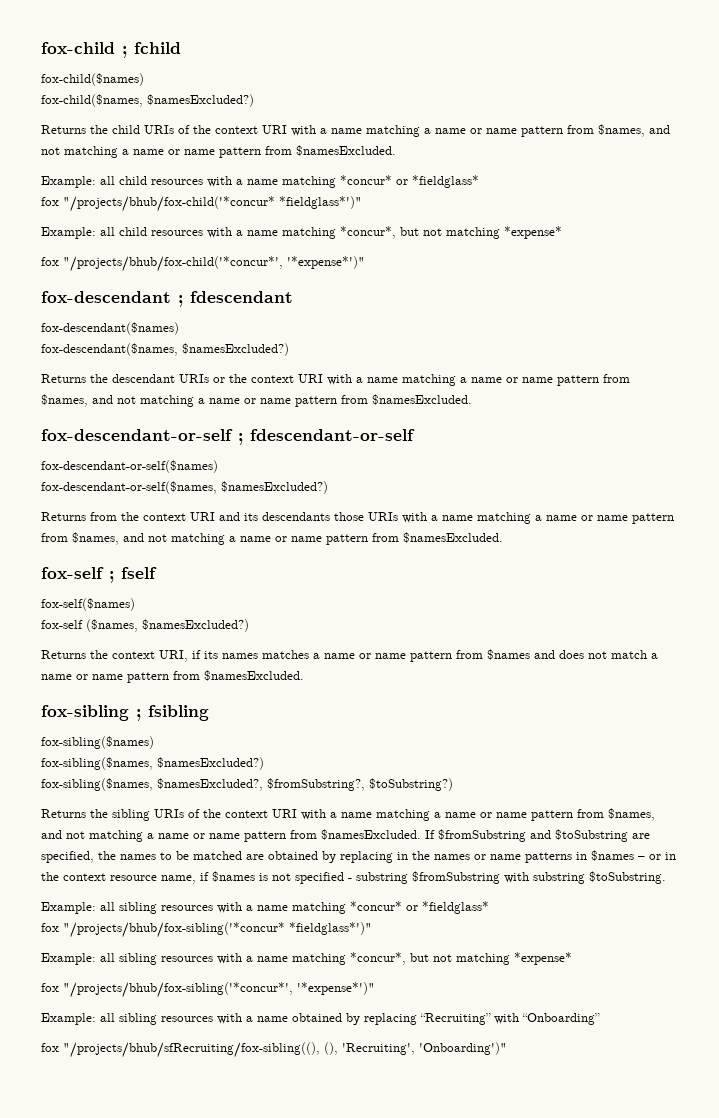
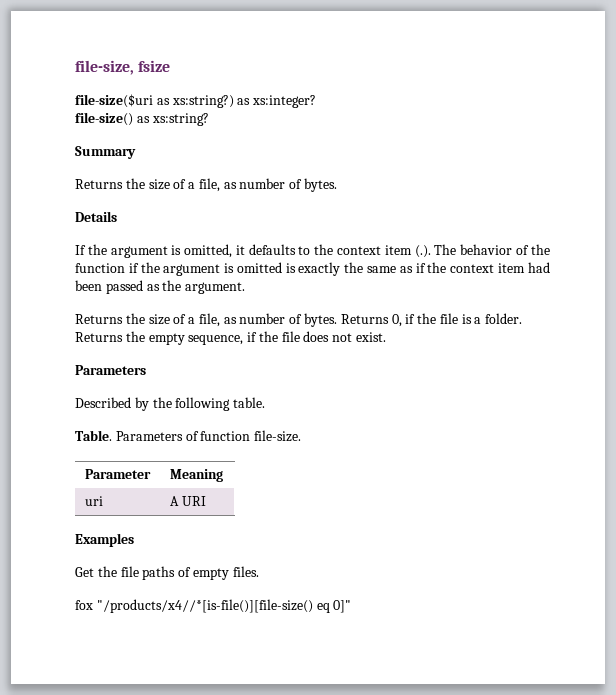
[41,42,181,58] [41,73,144,86] [41,94,254,107] [41,124,670,137] [41,145,396,158] [41,175,479,188] [41,196,362,212] [41,226,562,239] [41,256,365,272] [41,291,293,307] [41,322,179,335] [41,343,289,356] [41,374,630,386] [41,394,472,407] [41,429,415,445] [41,460,218,473] [41,481,328,494] [41,512,674,524] [41,532,503,545] [41,567,157,583] [41,598,135,611] [41,619,249,632] [41,649,658,662] [41,670,304,683] [41,705,209,721] [41,736,154,749] [41,757,264,770] [41,778,453,791] [41,808,655,821] [41,829,650,842] [41,850,676,863] [41,871,666,884] [41,901,489,914] [41,922,372,938] [41,952,572,965] [41,982,375,998] [41,1013,600,1025] [41,1042,507,1058] fox-child ; fchild // fox-child($names) // fox-child($names, $namesExcluded?) // Returns the child URIs of the context URI with a name matching a name or name pattern from $names, and not matching a name or name pattern from $namesExcluded. // Example: all child resources with a name matching *concur* or *fieldglass* // fox "/projects/bhub/fox-child('*concur* *fieldglass*')" // Example: all child resources with a name matching *concur*, but not matching *expense* // fox "/projects/bhub/fox-child('*concur*', '*expense*')" // fox-descendant ; fdescendant // fox-descendant($names) // fox-descendant($names, $namesExcluded?) // Returns the descendant URIs or the context URI with a name matching a name or name pattern from $names, and not matching a name or name pattern from $namesExcluded. // fox-descendant-or-self ; fdescendant-or-self // fox-descendant-or-self($names) // fox-descendant-or-self($names, $namesExcluded?) // Returns from the context URI and its descendants those URIs with a name matching a name or name pattern from $names, and not matching a name or name pattern from $namesExcluded. // fox-self ; fself // fox-self($names) // fox-self ($names, $namesExcluded?) // Returns the context URI, if its names matches a name or name pattern from $names and does not match a name or name pattern from $namesExcluded. // fox-sibling ; fsibling // fox-sibling($names) // fox-sibling($names, $namesExcluded?) // fox-sibling($names, $namesExcluded?, $fromSubstring?, $toSubstring?) // Returns the sibling URIs of the context URI with a name matching a name or name pattern from $names, and not matching a name or name pattern from $namesExcluded. If $fromSubstring and $toSubstring are specified, the names to be matched are obtained by replacing in the names or name patterns in $names – or in the context resource name, if $names is not specified - substring $fromSubstring with substring $toSubstring. // Example: all sibling resources with a name matching *concur* or *fieldglass* // fox "/projects/bhub/fox-sibling('*concur* *fieldglass*')" // Example: all sibling resources with a name matching *concur*, but not matching *expense* // fox "/projects/bhub/fox-sibling('*concur*', '*expense*')" // Example: all sibling resources with a name obtained by replacing “Recruiting” with “Onboarding” // fox "/projects/bhub/sfRecruiting/fox-sibling((), (), 'Recruiting', 'Onboarding')" -> [75,60,171,75] [75,94,317,108] [75,112,209,126] [75,146,136,159] [75,178,338,192] [75,211,117,222] [75,244,550,258] [75,262,550,276] [75,280,246,294] [75,313,523,327] [75,331,387,345] [75,365,146,375] [75,397,266,411] [75,430,302,442] [84,469,151,479] [169,469,223,482] [84,496,103,506] [169,496,206,506] [75,533,134,547] [75,566,259,580] [75,599,352,613] file-size, fsize // file-size($uri as xs:string?) as xs:integer? // file-size() as xs:string? // Summary // Returns the size of a file, as number of bytes. // Details // If the argument is omitted, it defaults to the context item (.). The behavior of the function if the argument is omitted is exactly the same as if the context item had been passed as the argument. // Returns the size of a file, as number of bytes. Returns 0, if the file is a folder. Returns the empty sequence, if the file does not exist. // Parameters // Described by the following table. // Table. Parameters of function file-size. // Parameter | Meaning // uri | A URI // Examples // Get the file paths of empty files. // fox "/products/x4//*[is-file()][file-size() eq 0]"

